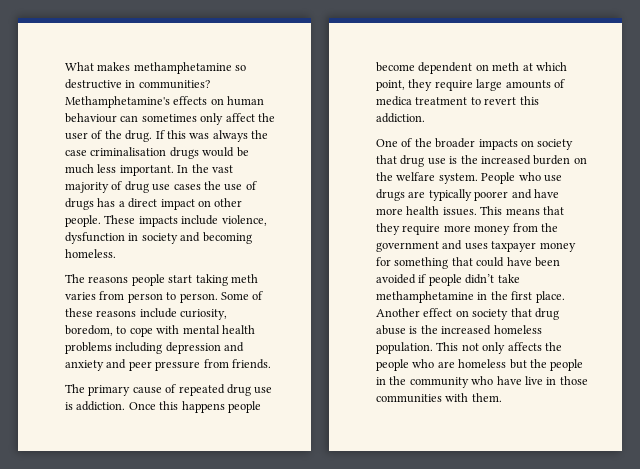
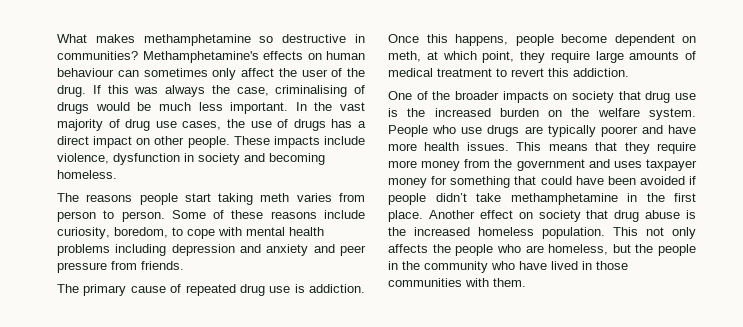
[65,147,167,156] case criminalisation -> [236,85,365,97] case, criminalising of
[173,184,201,190] cases -> [182,121,222,130] cases,
[181,401,225,413] happens -> [455,34,508,46] happens,
[492,62,520,71] meth -> [388,51,421,62] meth,
[376,96,412,106] medica -> [388,68,433,77] medical
[458,359,507,368] homeless -> [548,244,609,255] homeless,
[524,376,543,385] live -> [551,261,578,270] lived

